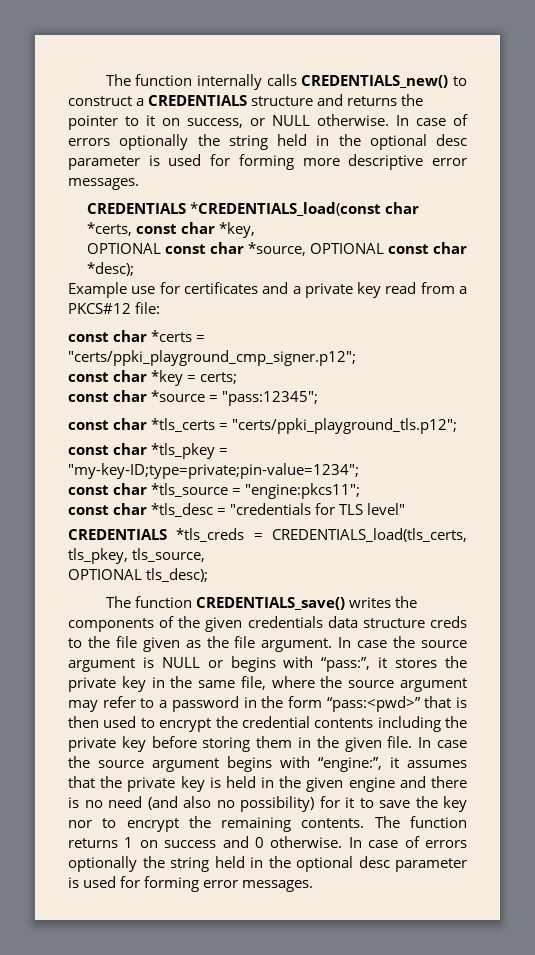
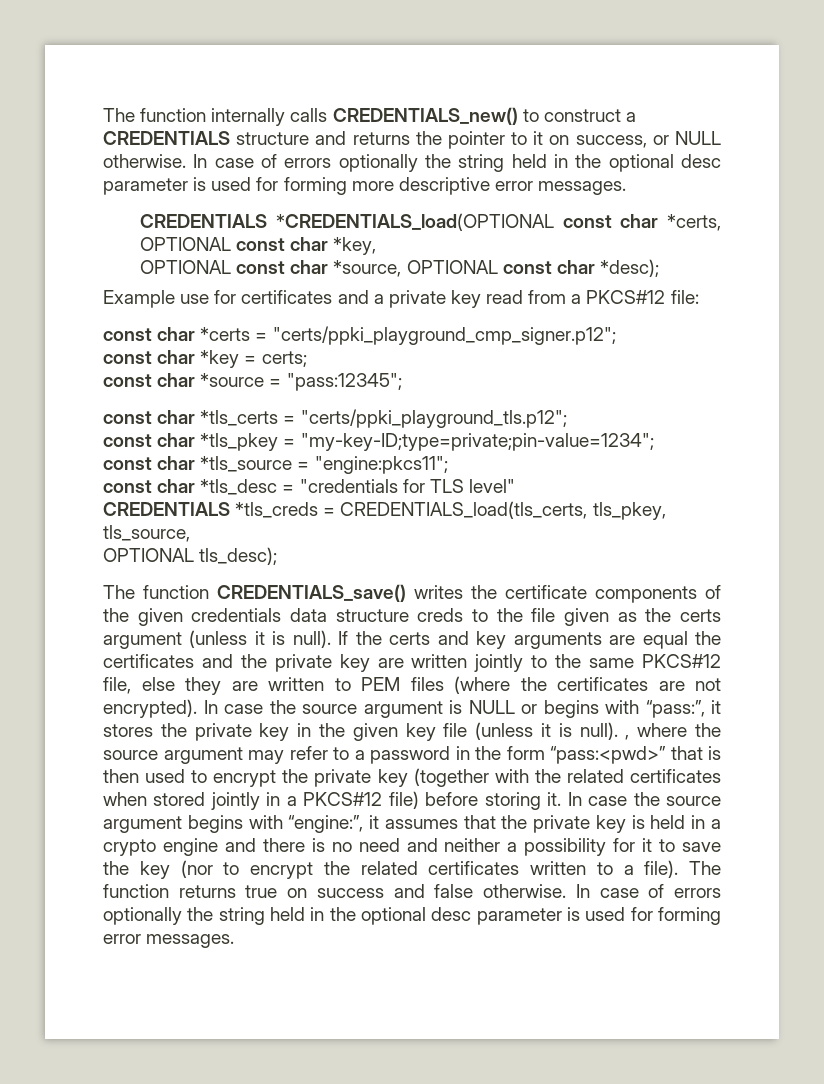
[189,202,381,216] *CREDENTIALS_load(const -> [275,213,612,231] *CREDENTIALS_load(OPTIONAL const
(132, 229) none -> [140,237,232,251] OPTIONAL
(417, 602) none -> [505,585,587,599] certificate
[234,636,333,652] file argument. -> [680,609,721,622] [103,630,721,649] [103,654,721,672] [103,676,721,695] [103,699,197,718] certs argument (unless it is null). If the certs and key arguments are equal the certificates and the private key are written jointly to the same PKCS#12 file, else they are written to PEM files (where the certificates are not encrypted).
[198,676,266,690] same file, -> [352,722,630,741] given key file (unless it is null). ,
[241,716,467,732] [68,736,413,752] credential contents including the private key before storing them in the given file. -> [314,768,721,787] [103,791,562,810] private key (together with the related certificates when stored jointly in a PKCS#12 file) before storing it.
[279,776,344,792] the given -> [710,819,721,829] [103,839,156,856] a crypto
[147,796,314,812] (and also no possibility) -> [406,838,607,856] and neither a possibility
[68,816,365,832] nor to encrypt the remaining contents. -> [180,860,679,879] (nor to encrypt the related certificates written to a file).
[124,837,134,848] 1 -> [245,885,278,898] true
[255,837,264,848] 0 -> [434,884,474,898] false

